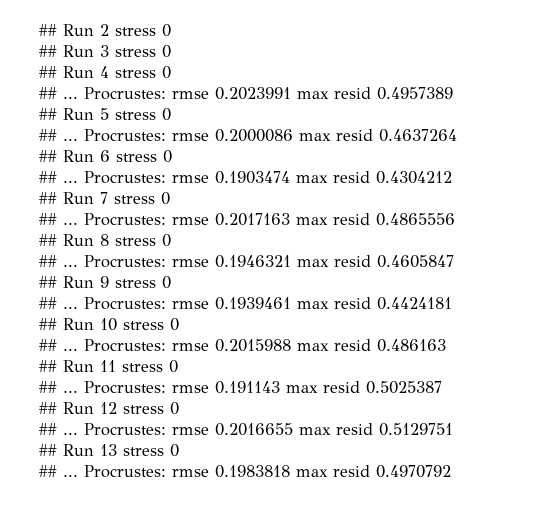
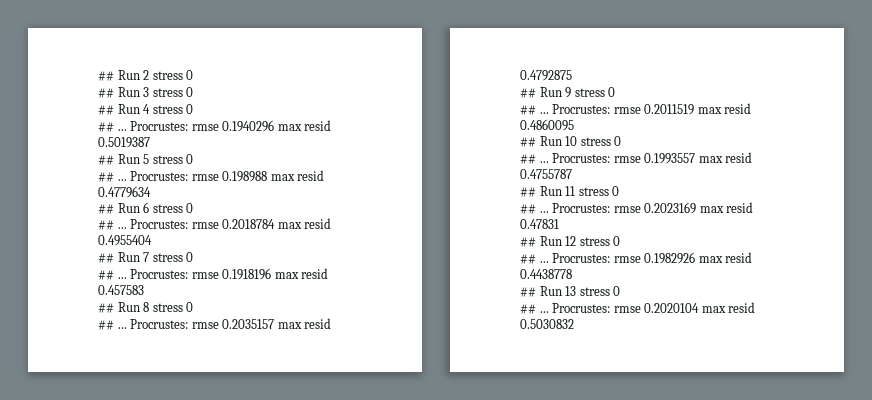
[215,87,453,100] 0.2023991 max resid 0.4957389 -> [222,120,332,132] [98,137,150,148] 0.1940296 max resid 0.5019387
[215,129,457,142] 0.2000086 max resid 0.4637264 -> [222,170,325,182] [98,186,151,198] 0.198988 max resid 0.4779634
[215,171,452,184] 0.1903474 max resid 0.4304212 -> [222,218,332,229] [98,235,152,246] 0.2018784 max resid 0.4955404
[215,213,455,226] 0.2017163 max resid 0.4865556 -> [222,268,329,280] [98,285,144,295] 0.1918196 max resid 0.457583
[215,255,454,268] 0.1946321 max resid 0.4605847 -> [222,318,332,329] [520,70,572,81] 0.2035157 max resid 0.4792875
[215,297,452,310] 0.1939461 max resid 0.4424181 -> [644,103,752,115] [520,119,574,131] 0.2011519 max resid 0.4860095
[215,339,446,352] 0.2015988 max resid 0.486163 -> [644,152,753,164] [520,169,572,179] 0.1993557 max resid 0.4755787
[215,381,442,394] 0.191143 max resid 0.5025387 -> [644,202,754,214] [520,219,559,229] 0.2023169 max resid 0.47831
[215,423,453,436] 0.2016655 max resid 0.5129751 -> [644,252,753,264] [520,269,572,279] 0.1982926 max resid 0.4438778
[215,465,451,478] 0.1983818 max resid 0.4970792 -> [644,302,756,313] [520,319,574,329] 0.2020104 max resid 0.5030832

